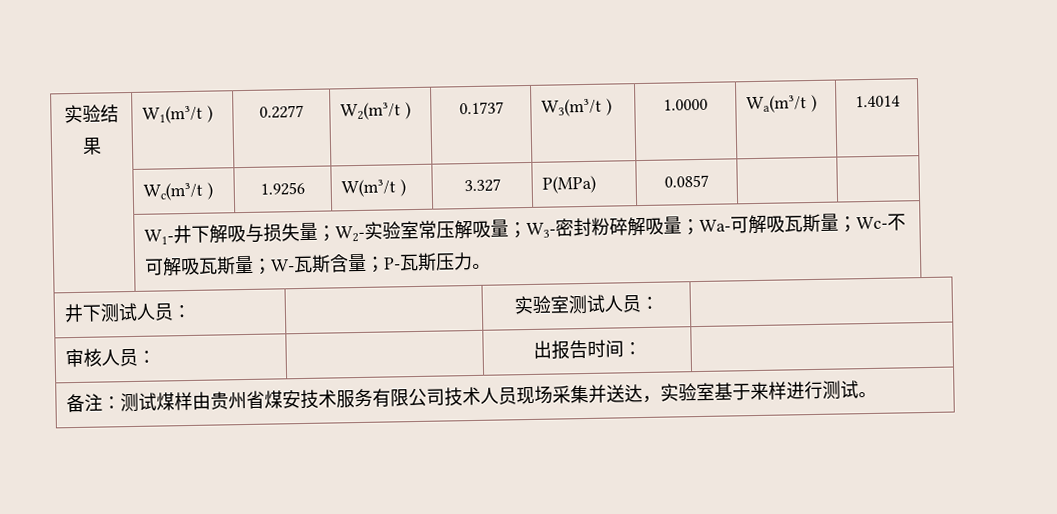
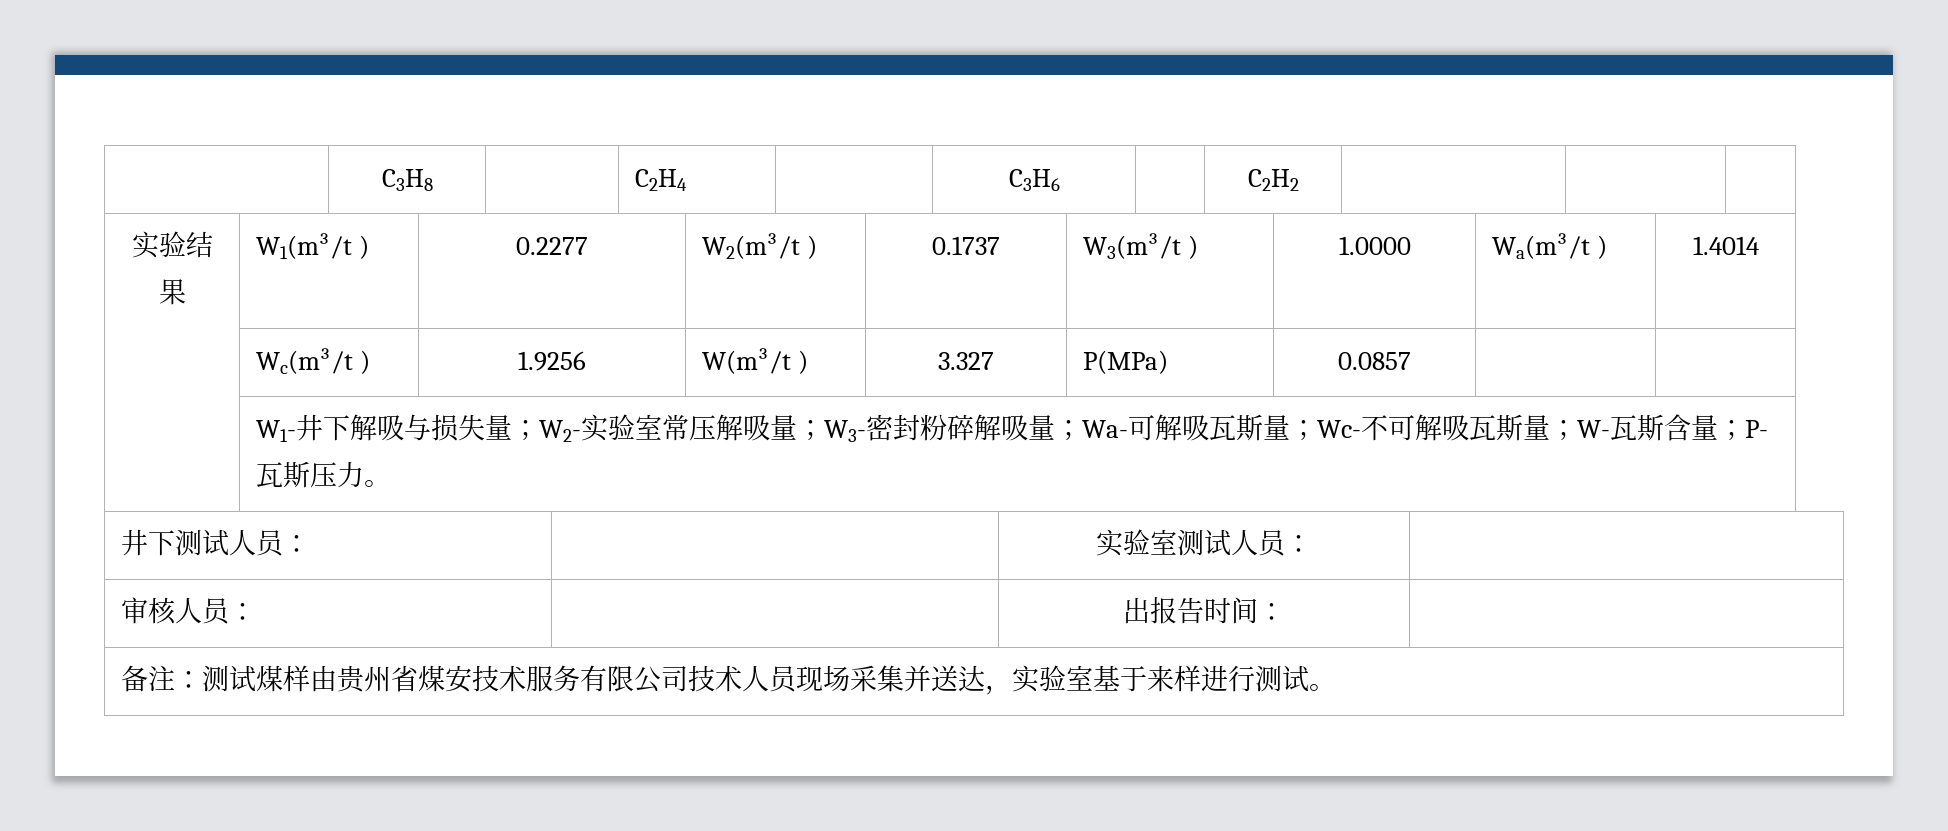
(64, 114) none -> [381,169,433,191] [634,169,687,191] [1008,169,1060,191] [1247,169,1299,191] | C3H8 | | C2H4 | | C3H6 | | C2H2 | | | //

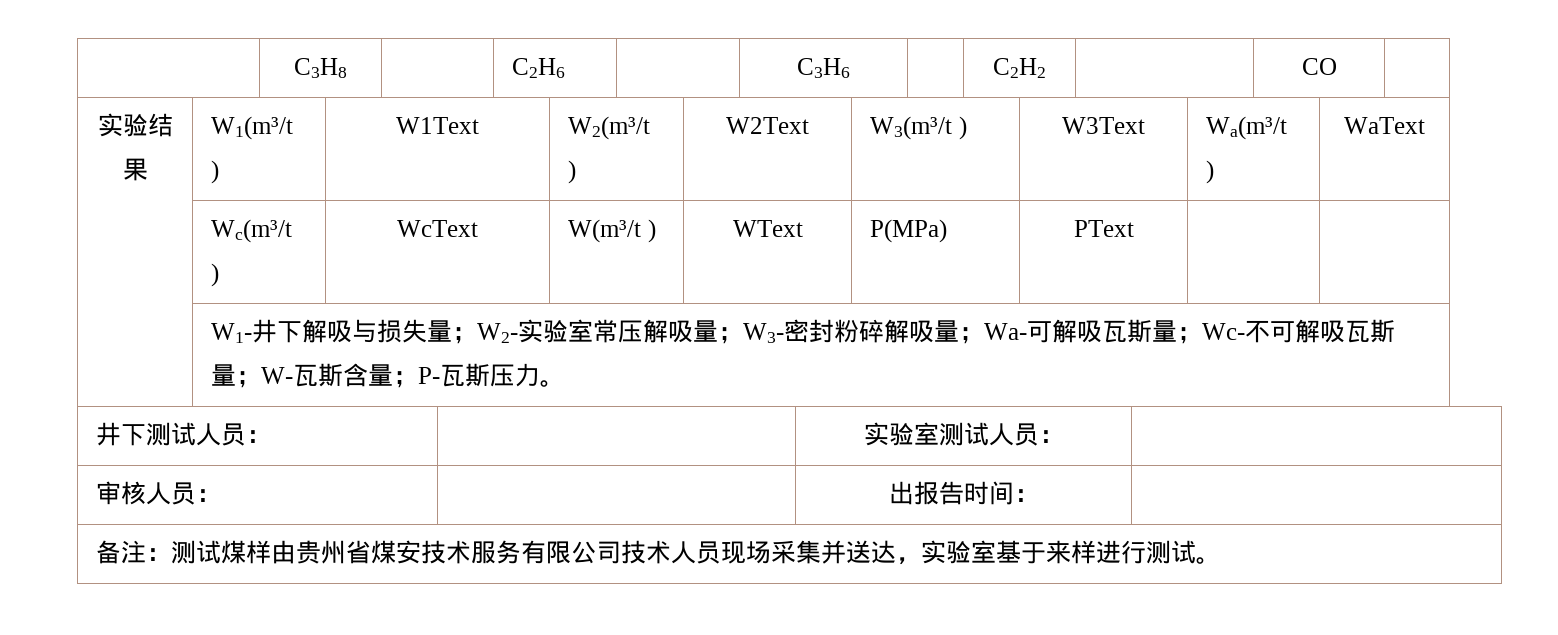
[634,169,687,191] C2H4 -> [512,58,566,78] C2H6
(1299, 180) none -> [1301,58,1337,75] CO
[516,237,588,255] 0.2277 -> [396,117,480,134] W1Text
[932,236,1000,255] 0.1737 -> [726,117,809,134] W2Text
[1338,236,1411,255] 1.0000 -> [1062,117,1145,134] W3Text
[1692,236,1759,255] 1.4014 -> [1344,117,1425,134] WaText
[518,351,586,371] 1.9256 -> [397,220,479,237] WcText
[938,352,994,370] 3.327 -> [732,220,803,237] WText
[1338,352,1411,370] 0.0857 -> [1073,220,1134,237] PText

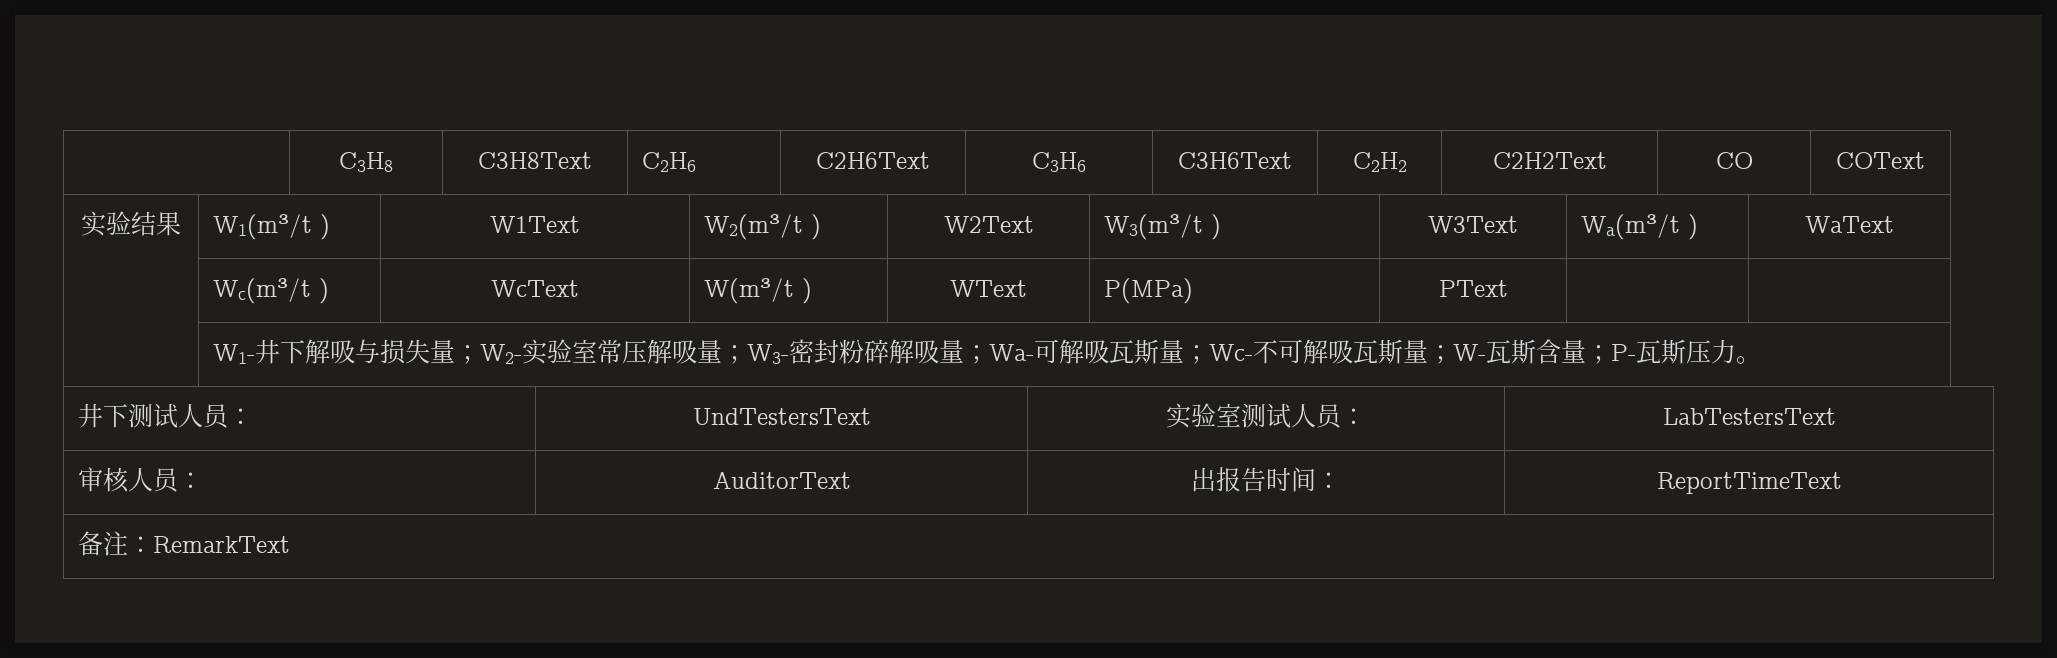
(347, 68) none -> [478,152,592,169] C3H8Text
(566, 68) none -> [816,152,930,169] C2H6Text
(850, 68) none -> [1178,152,1292,169] C3H6Text
(1046, 68) none -> [1492,152,1607,169] C2H2Text
(1337, 66) none -> [1836,152,1925,169] COText
(272, 436) none -> [692,408,871,425] UndTestersText
(1064, 436) none -> [1662,408,1836,425] LabTestersText
(222, 495) none -> [712,472,851,489] AuditorText
(1039, 495) none -> [1656,472,1842,494] ReportTimeText
[171,540,1222,565] 测试煤样由贵州省煤安技术服务有限公司技术人员现场采集并送达，实验室基于来样进行测试。 -> [153,536,291,553] RemarkText

